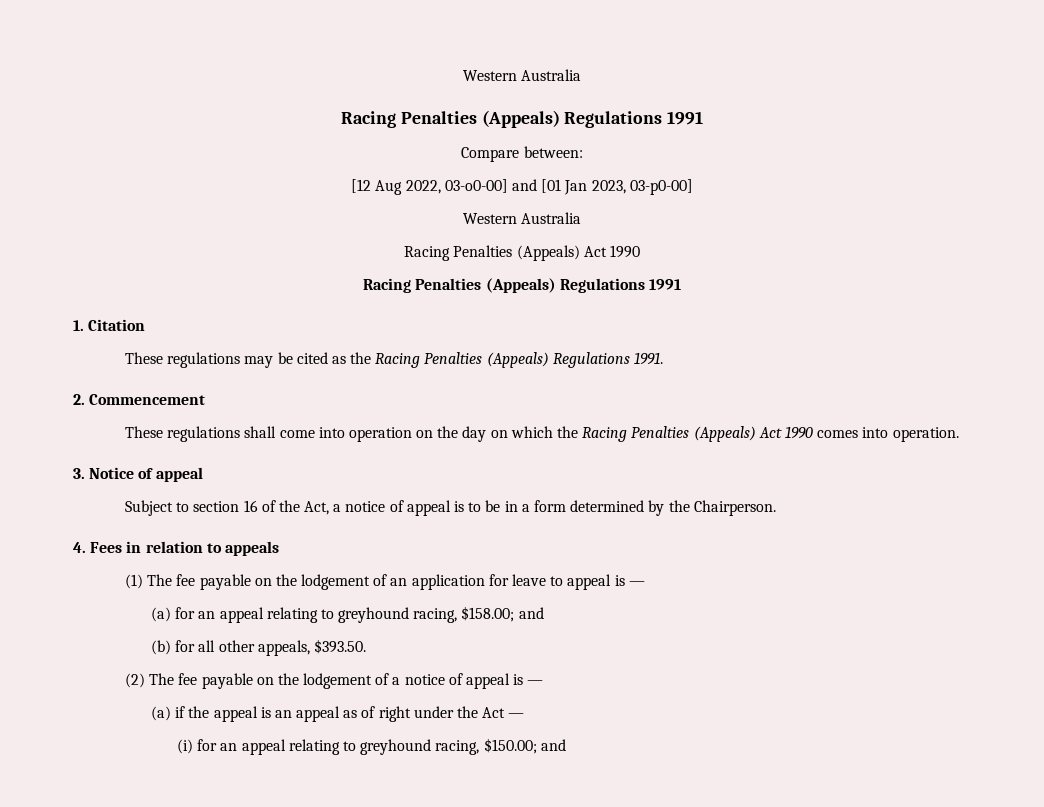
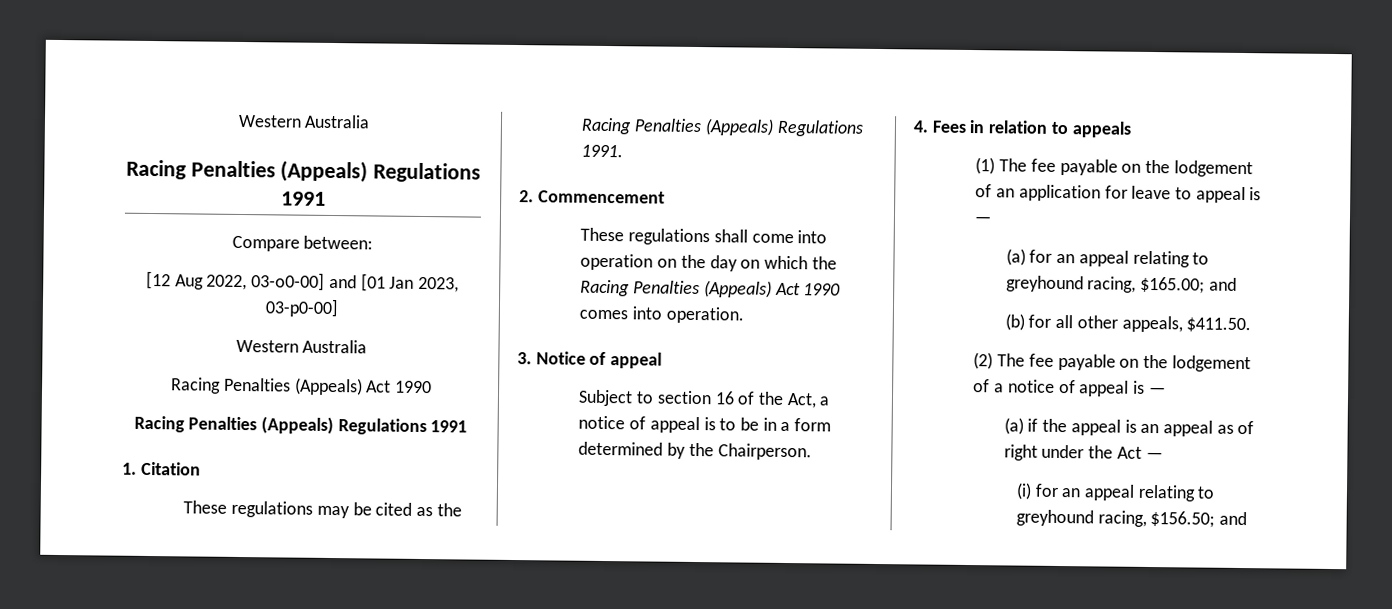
[461,606,515,622] $158.00; -> [1140,276,1206,294] $165.00;
[313,639,366,654] $393.50. -> [1186,317,1252,333] $411.50.
[483,738,537,754] $150.00; -> [1150,511,1216,528] $156.50;

